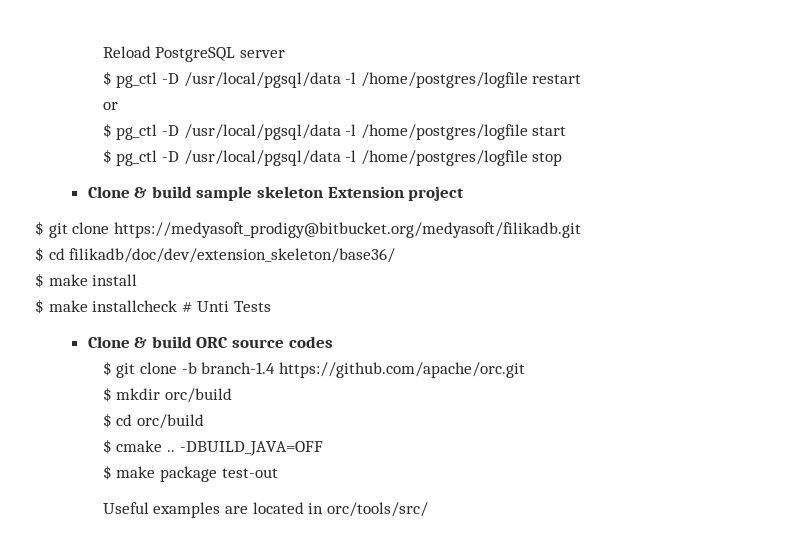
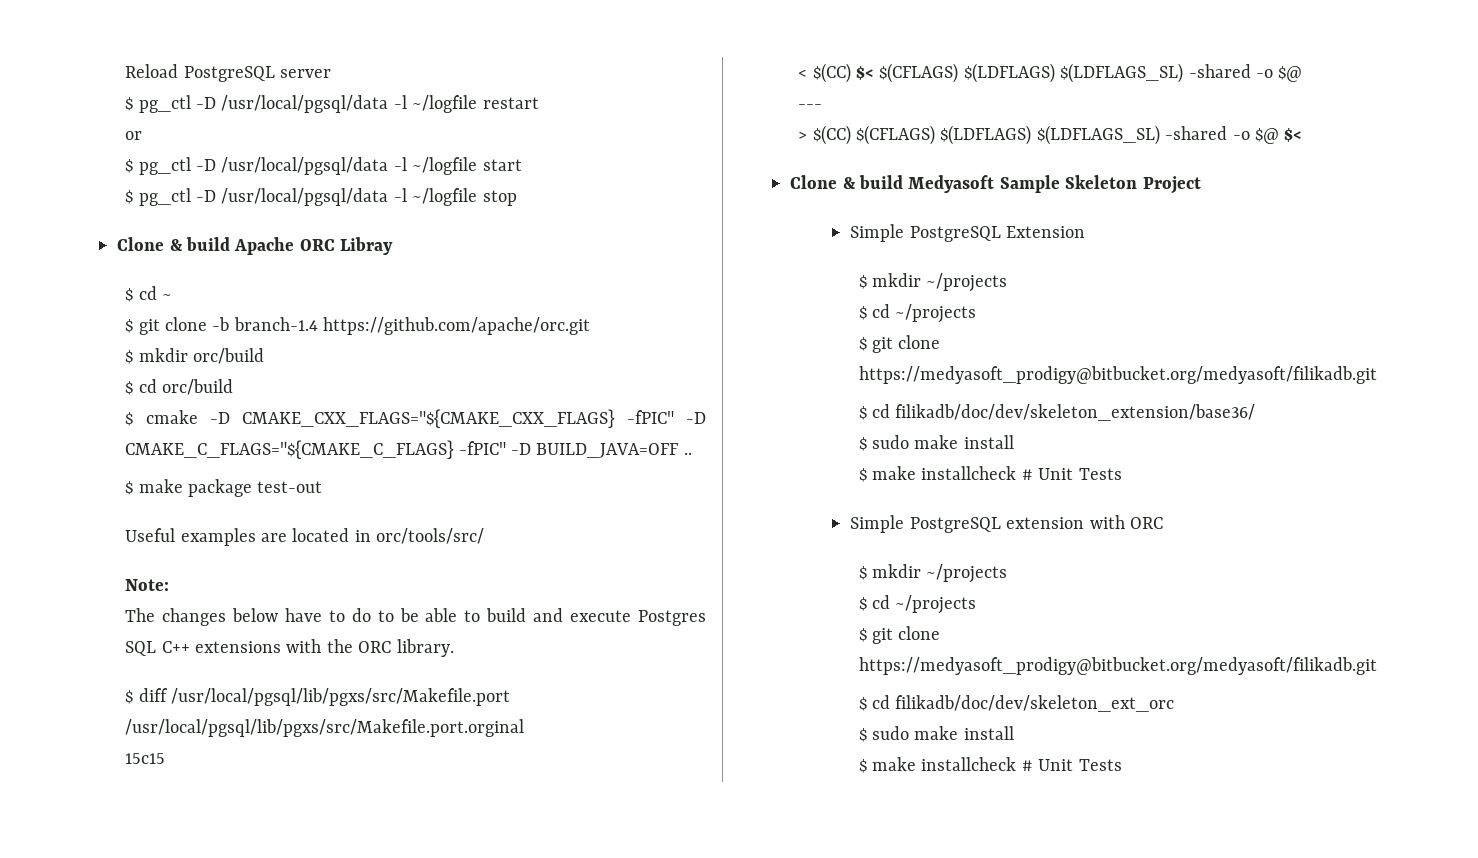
[360,72,528,88] /home/postgres/logfile -> [412,95,478,113] ~/logfile
[360,124,528,140] /home/postgres/logfile -> [412,157,478,175] ~/logfile
[360,150,528,166] /home/postgres/logfile -> [412,188,478,206] ~/logfile
[196,186,465,201] [35,221,581,238] [35,247,396,263] [35,273,138,288] [35,299,271,314] [87,336,333,348] sample skeleton Extension project // $ git clone https://medyasoft_prodigy@bitbucket.org/medyasoft/filikadb.git // $ cd filikadb/doc/dev/extension_skeleton/base36/ // $ make install // $ make installcheck # Unti Tests // Clone & build ORC source codes -> [234,237,394,255] [125,286,173,302] Apache ORC Libray // $ cd ~
(163, 446) none -> [209,409,707,428] [125,440,679,459] -D CMAKE_CXX_FLAGS="${CMAKE_CXX_FLAGS} -fPIC" -D CMAKE_C_FLAGS="${CMAKE_C_FLAGS} -fPIC" -D BUILD_JAVA=OFF
[179,441,323,456] -DBUILD_JAVA=OFF -> (692, 453) none
(428, 509) none -> [125,579,170,591] [125,608,707,626] [125,639,454,657] [125,688,511,706] [125,719,525,737] [125,753,166,764] [798,63,1303,83] [798,104,823,109] [798,125,1303,145] [790,175,1201,194] [850,224,1086,242] [858,273,1008,292] [858,304,977,323] [858,335,941,353] [858,366,1377,384] [858,404,1256,421] [858,435,1014,451] [858,466,1122,482] [850,515,1164,533] [858,564,1008,583] [858,595,977,614] [858,626,941,644] [858,657,1377,675] [858,695,1175,712] [858,726,1014,742] [858,757,1122,773] // Note: // The changes below have to do to be able to build and execute Postgres SQL C++ extensions with the ORC library. // $ diff /usr/local/pgsql/lib/pgxs/src/Makefile.port /usr/local/pgsql/lib/pgxs/src/Makefile.port.orginal // 15c15 // < $(CC) $< $(CFLAGS) $(LDFLAGS) $(LDFLAGS_SL) -shared -o $@ // --- // > $(CC) $(CFLAGS) $(LDFLAGS) $(LDFLAGS_SL) -shared -o $@ $< // Clone & build Medyasoft Sample Skeleton Project // Simple PostgreSQL Extension // $ mkdir ~/projects // $ cd ~/projects // $ git clone https://medyasoft_prodigy@bitbucket.org/medyasoft/filikadb.git // $ cd filikadb/doc/dev/skeleton_extension/base36/ // $ sudo make install // $ make installcheck # Unit Tests // Simple PostgreSQL extension with ORC // $ mkdir ~/projects // $ cd ~/projects // $ git clone https://medyasoft_prodigy@bitbucket.org/medyasoft/filikadb.git // $ cd filikadb/doc/dev/skeleton_ext_orc // $ sudo make install // $ make installcheck # Unit Tests

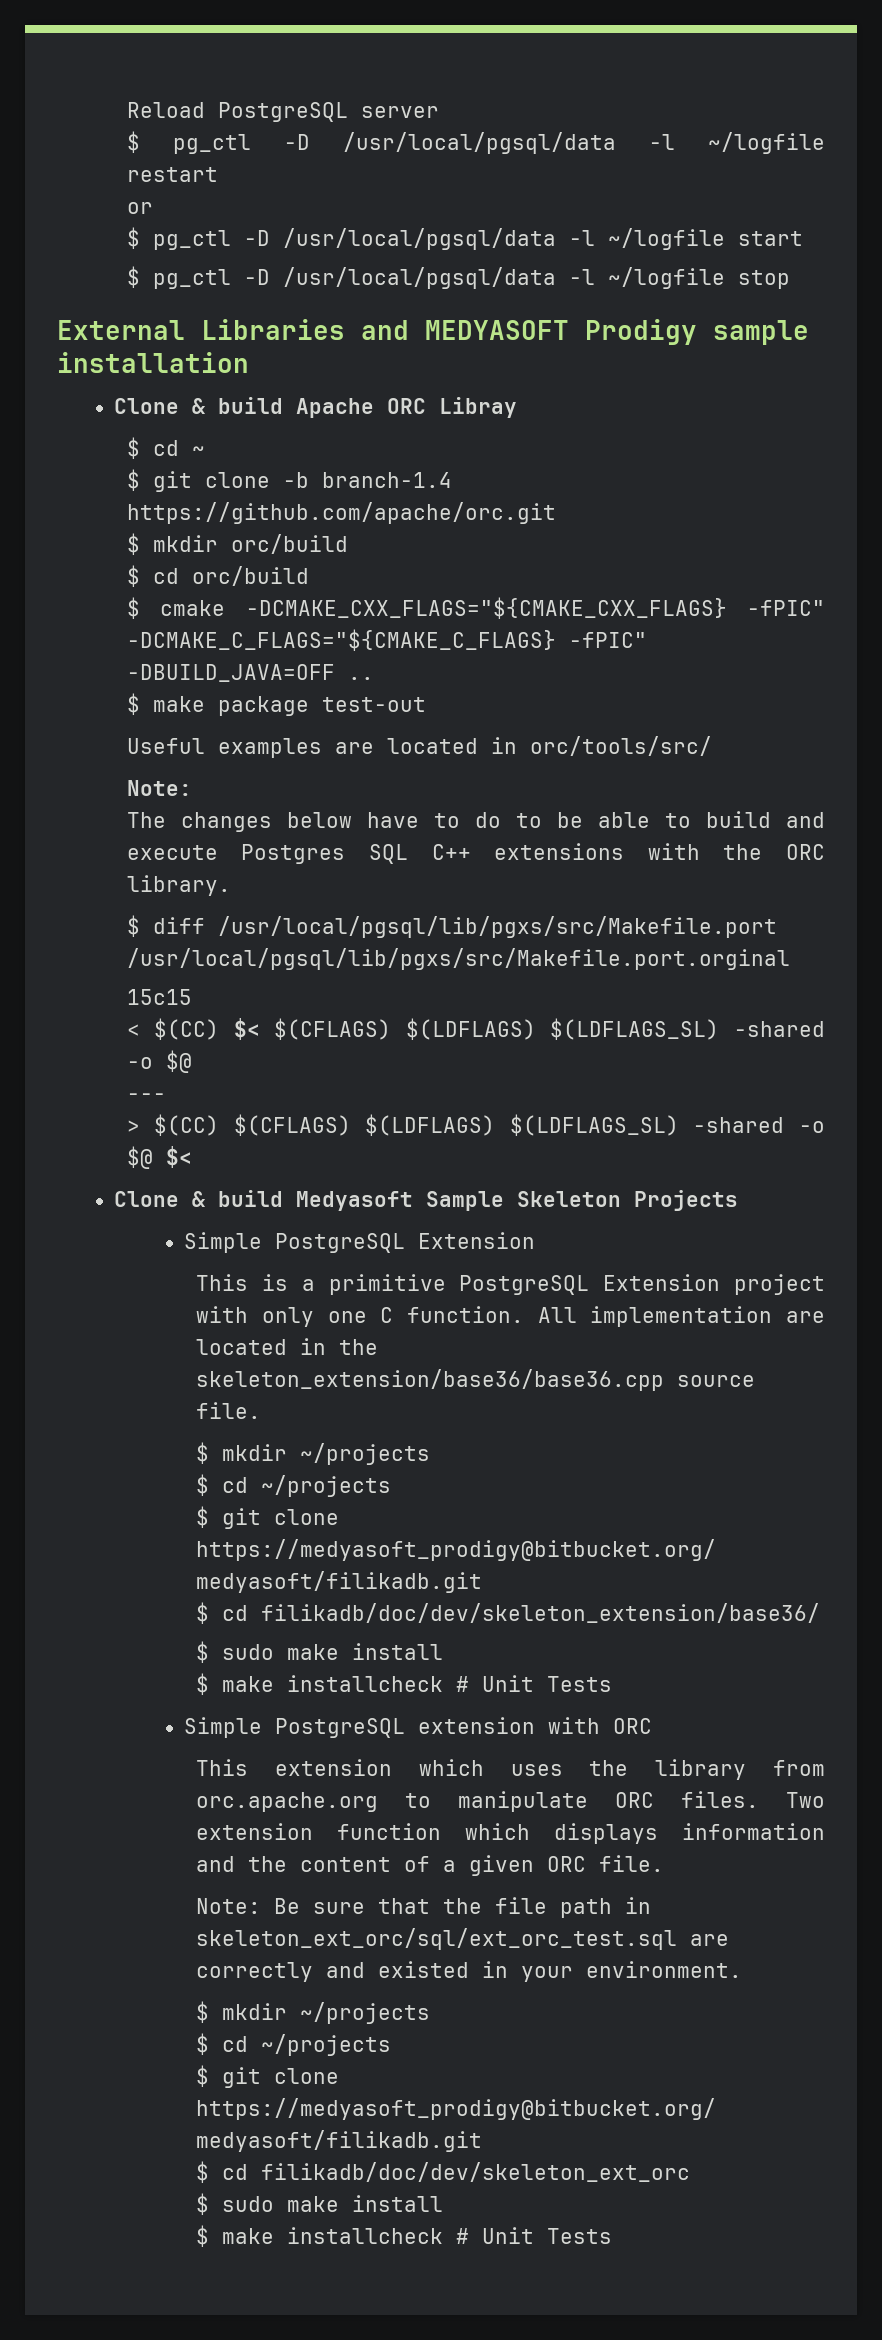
(517, 198) none -> [57,319,809,345] [57,352,249,373] // External Libraries and MEDYASOFT Prodigy sample installation
[209,409,707,428] [125,440,679,459] -D CMAKE_CXX_FLAGS="${CMAKE_CXX_FLAGS} -fPIC" -D CMAKE_C_FLAGS="${CMAKE_C_FLAGS} -fPIC" -D BUILD_JAVA=OFF -> [245,597,825,619] [126,629,647,651] [126,664,335,682] -DCMAKE_CXX_FLAGS="${CMAKE_CXX_FLAGS} -fPIC" -DCMAKE_C_FLAGS="${CMAKE_C_FLAGS} -fPIC" -DBUILD_JAVA=OFF
[1142,176,1201,194] Project -> [634,1190,739,1211] Projects
(1086, 232) none -> [196,1274,825,1295] [196,1306,826,1327] [196,1338,379,1355] [196,1369,756,1391] [196,1402,262,1419] // This is a primitive PostgreSQL Extension project with only one C function. All implementation are located in the skeleton_extension/base36/base36.cpp source file.
(1164, 523) none -> [196,1759,825,1780] [196,1791,825,1812] [196,1823,825,1844] [196,1855,665,1876] [196,1897,652,1918] [196,1928,730,1950] [196,1961,743,1982] // This extension which uses the library from orc.apache.org to manipulate ORC files. Two extension function which displays information and the content of a given ORC file. // Note: Be sure that the file path in skeleton_ext_orc/sql/ext_orc_test.sql are correctly and existed in your environment.

